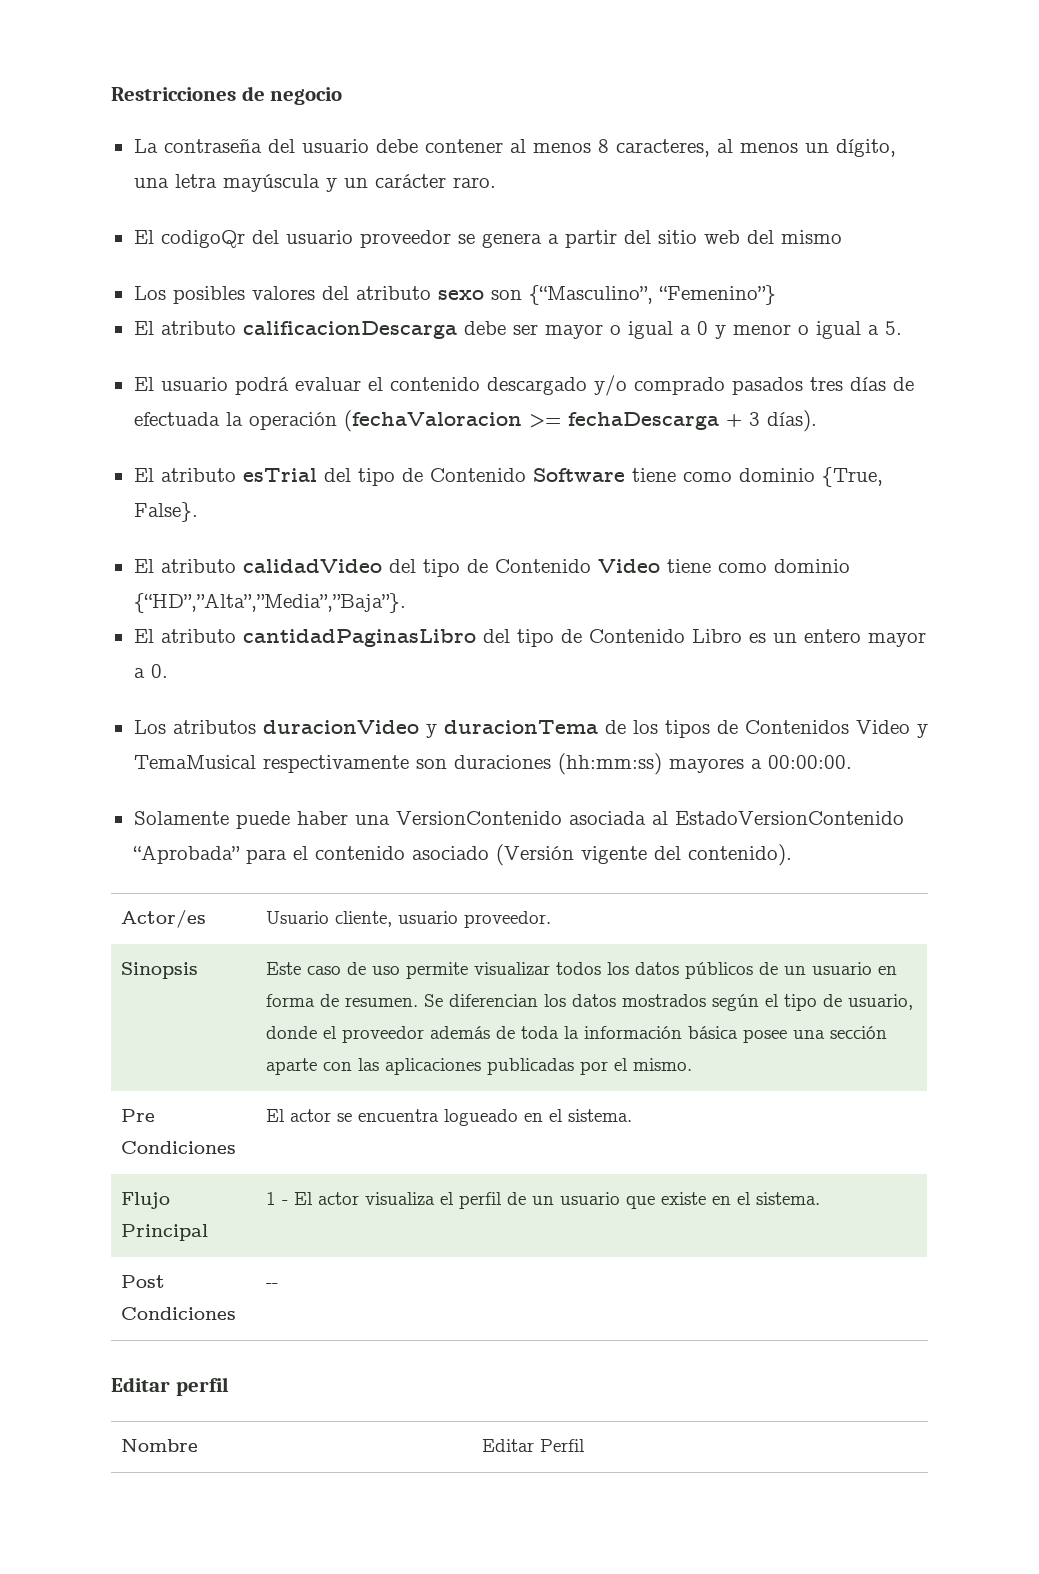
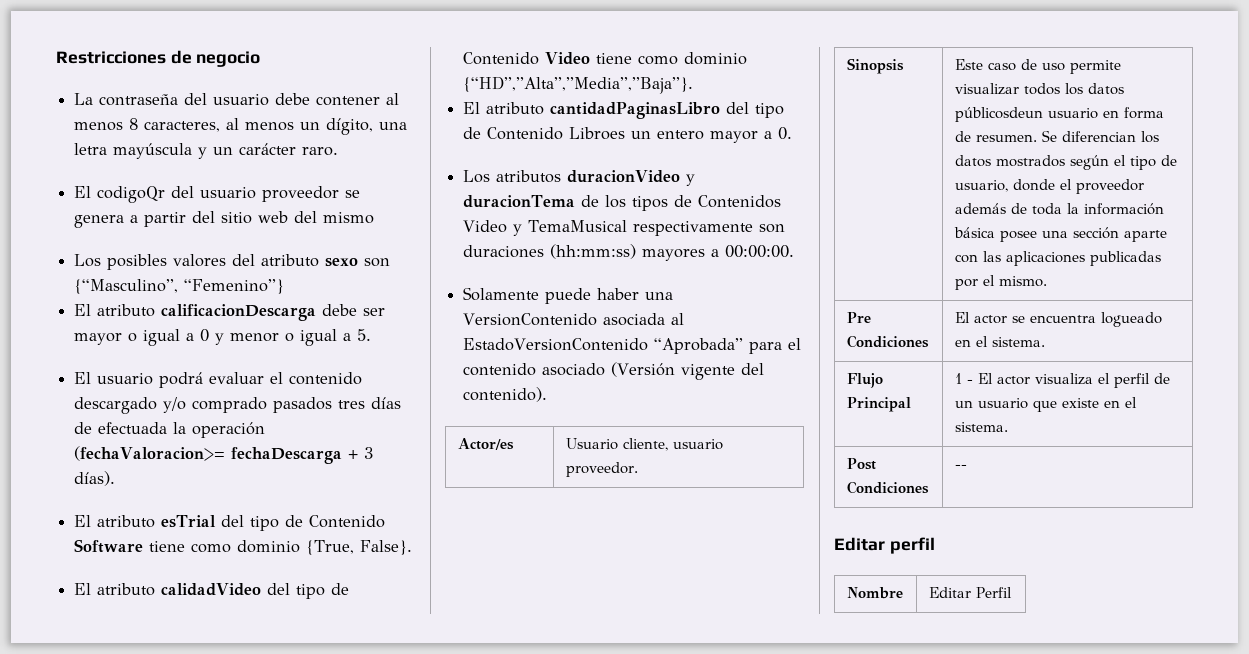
[343,410,561,432] (fechaValoracion >= -> [74,446,226,461] (fechaValoracion>=
[691,629,766,643] Libro es -> [569,127,626,140] Libroes
[685,962,807,979] públicos de un -> [954,107,1043,122] públicosdeun

